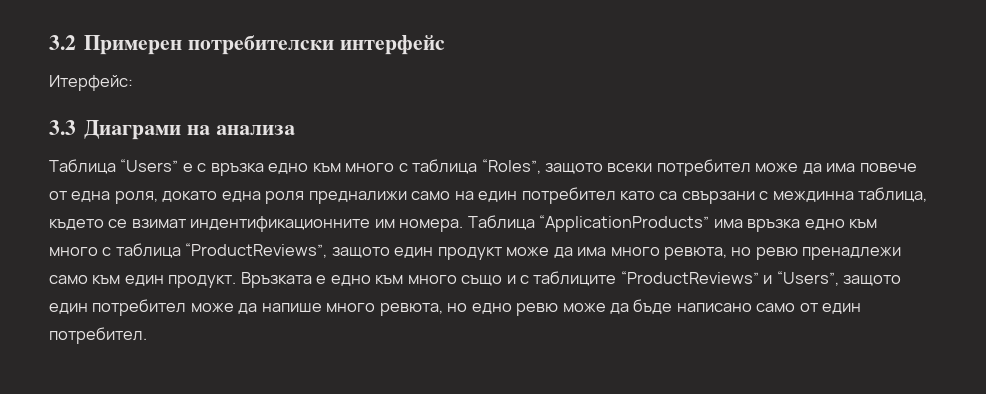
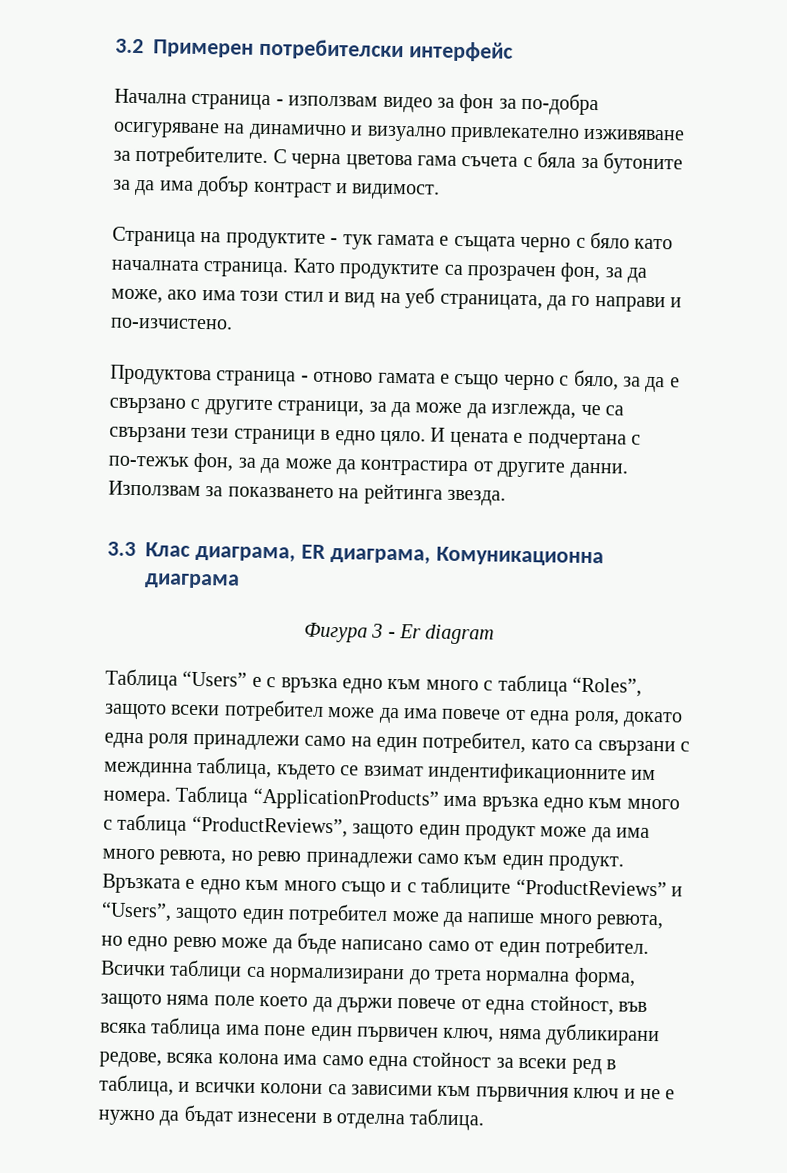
[49,75,133,91] [49,120,295,140] Итерфейс: // 3.3 Диаграми на анализа -> [114,88,600,116] [113,121,686,144] [113,144,683,175] [113,174,441,200] [112,226,674,253] [111,258,648,283] [111,287,683,313] [110,317,233,330] [110,364,680,393] [109,397,624,420] [109,426,641,450] [108,452,628,479] [108,480,506,506] [107,541,604,567] [144,573,241,589] [303,622,495,645] Начална страница - използвам видео за фон за по-добра осигуряване на динамично и визуално привлекателно изживяване за потребителите. С черна цветова гама съчета с бяла за бутоните за да има добър контраст и видимост. // Страница на продуктите - тук гамата е същата черно с бяло като началната страница. Като продуктите са прозрачен фон, за да може, ако има този стил и вид на уеб страницата, да го направи и по-изчистено. // Продуктова страница - отново гамата е също черно с бяло, за да е свързано с другите страници, за да може да изглежда, че са свързани тези страници в едно цяло. И цената е подчертана с по-тежък фон, за да може да контрастира от другите данни. Използвам за показването на рейтинга звезда. // 3.3 Клас диаграма, ER диаграма, Комуникационна диаграма // Фигура 3 - Er diagram
[308,191,407,204] предналижи -> [192,733,300,751] принадлежи
[521,187,616,204] потребител -> [422,731,527,755] потребител,
[802,247,902,260] пренадлежи -> [305,851,413,869] принадлежи
(147, 335) none -> [101,959,636,988] [100,993,647,1016] [100,1017,661,1047] [99,1051,616,1075] [99,1074,676,1103] [98,1104,485,1131] Всички таблици са нормализирани до трета нормална форма, защото няма поле което да държи повече от една стойност, във всяка таблица има поне един първичен ключ, няма дубликирани редове, всяка колона има само една стойност за всеки ред в таблица, и всички колони са зависими към първичния ключ и не е нужно да бъдат изнесени в отделна таблица.

